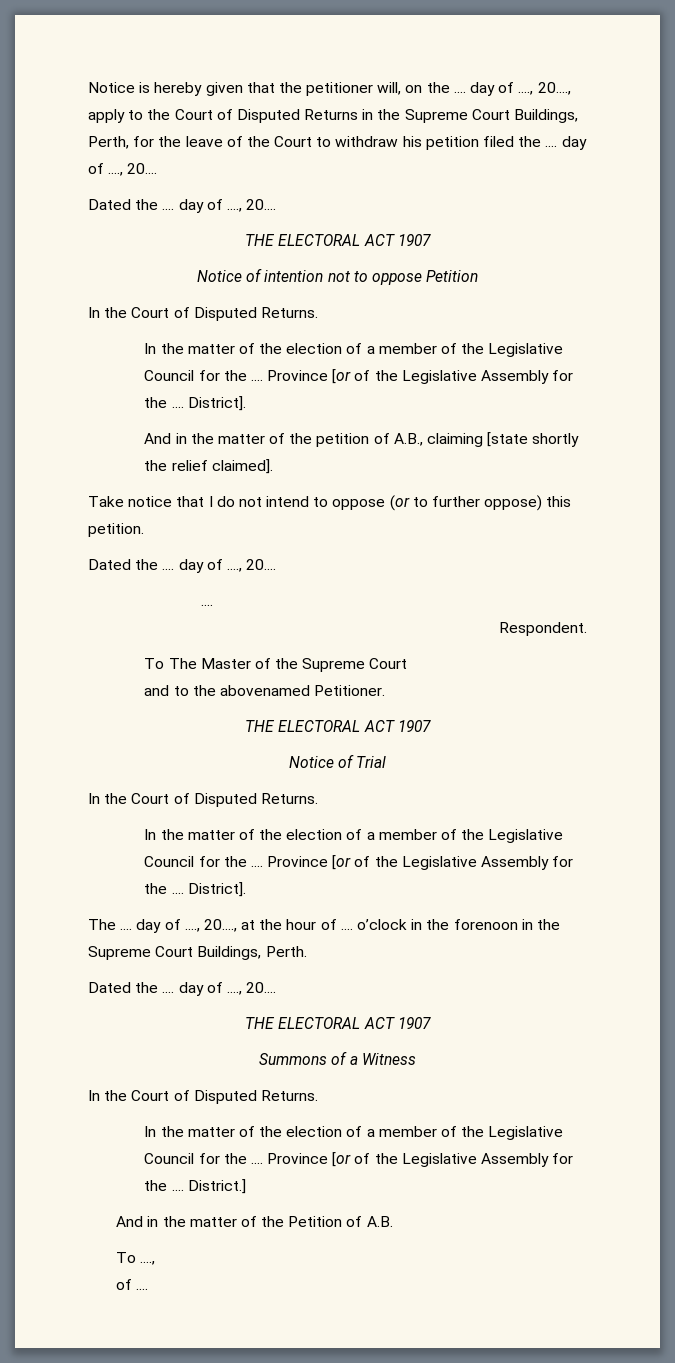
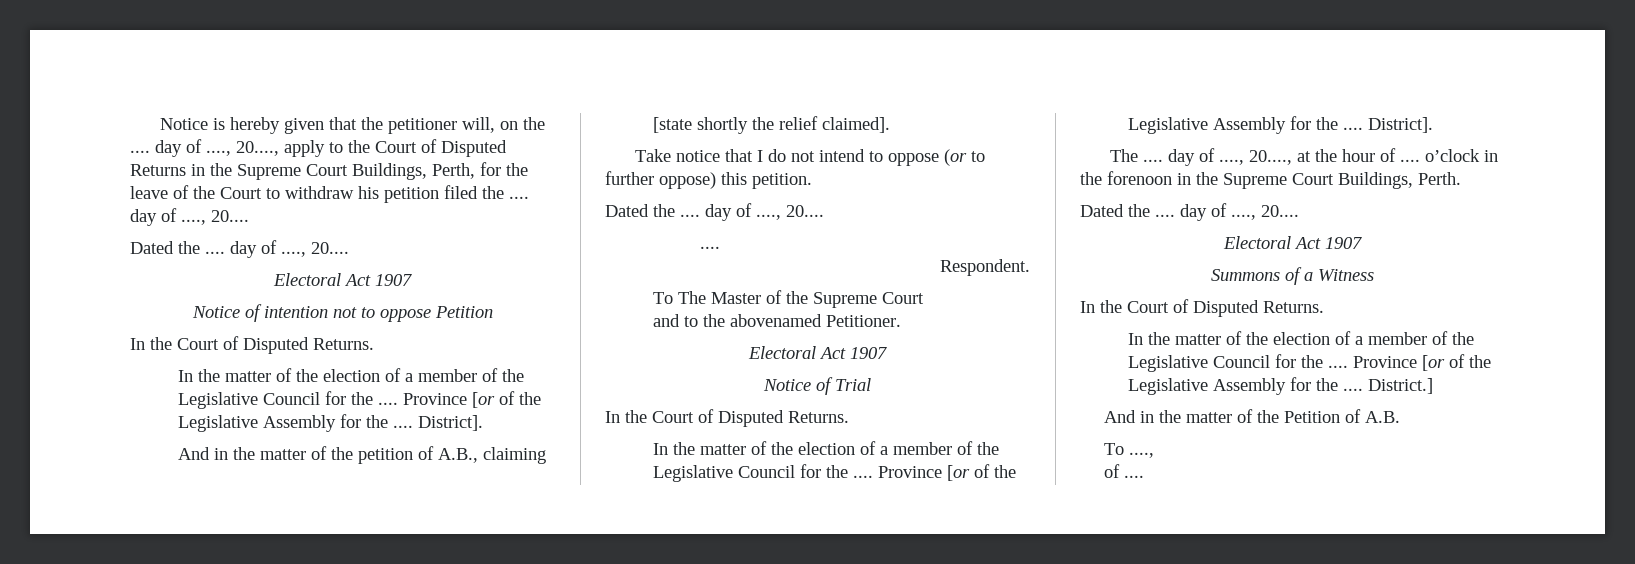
[245,234,395,246] THE ELECTORAL ACT -> [273,273,371,286] Electoral Act
[245,720,395,732] THE ELECTORAL ACT -> [748,346,846,359] Electoral Act
[245,1017,395,1029] THE ELECTORAL ACT -> [1223,236,1321,249] Electoral Act

